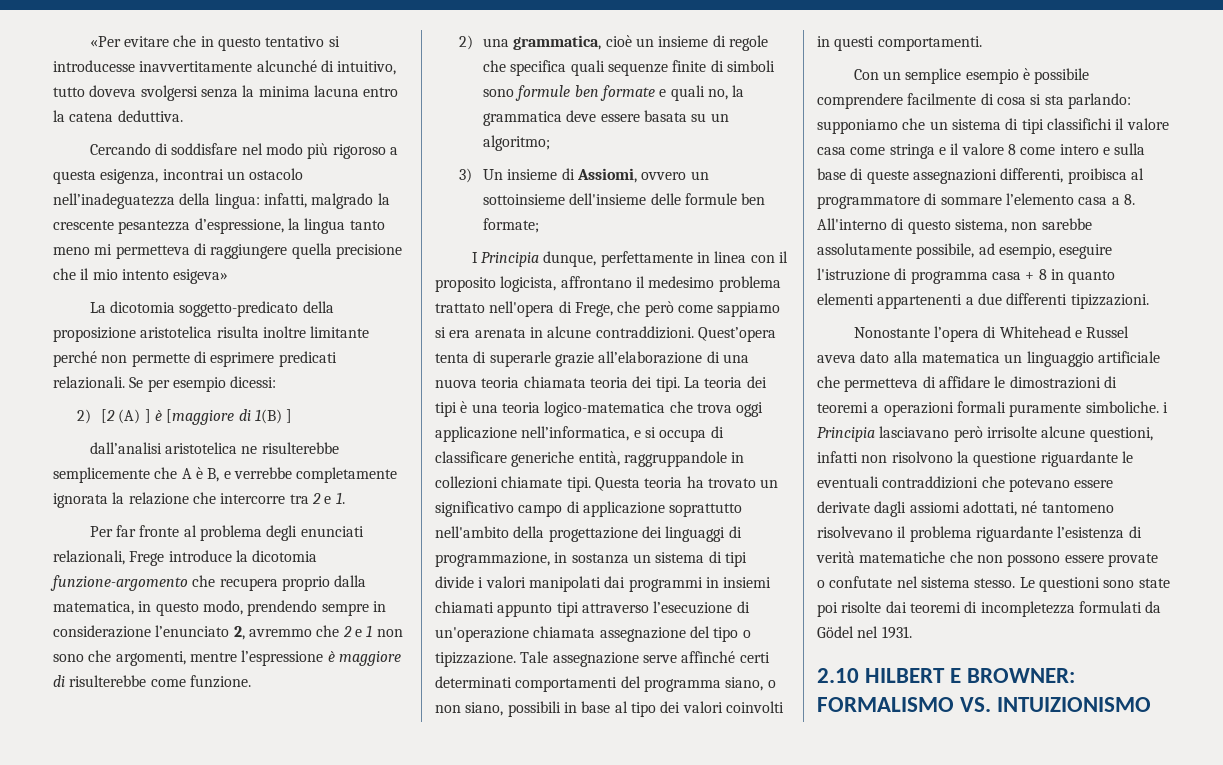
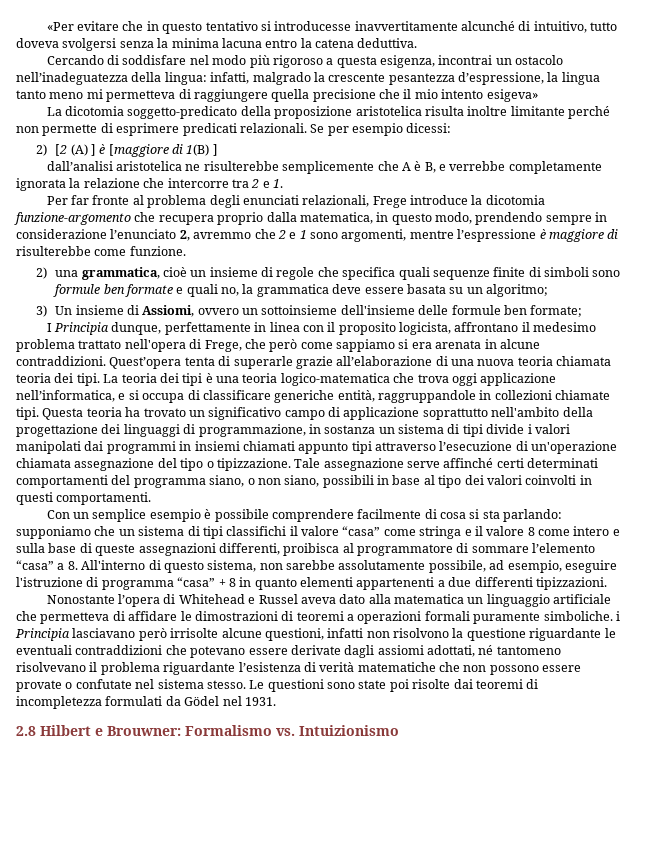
[376,629,403,637] [53,650,112,662] non sono che -> [310,232,338,239] sono
[817,147,846,155] casa -> [342,526,381,536] “casa”
[1078,197,1108,205] casa -> [16,560,54,570] “casa”
[991,272,1021,280] casa -> [177,577,216,587] “casa”
[817,668,1076,683] [817,697,1152,712] 2.10 HILBERT E BROWNER: FORMALISMO VS. INTUIZIONISMO -> [16,725,399,736] 2.8 Hilbert e Brouwner: Formalismo vs. Intuizionismo

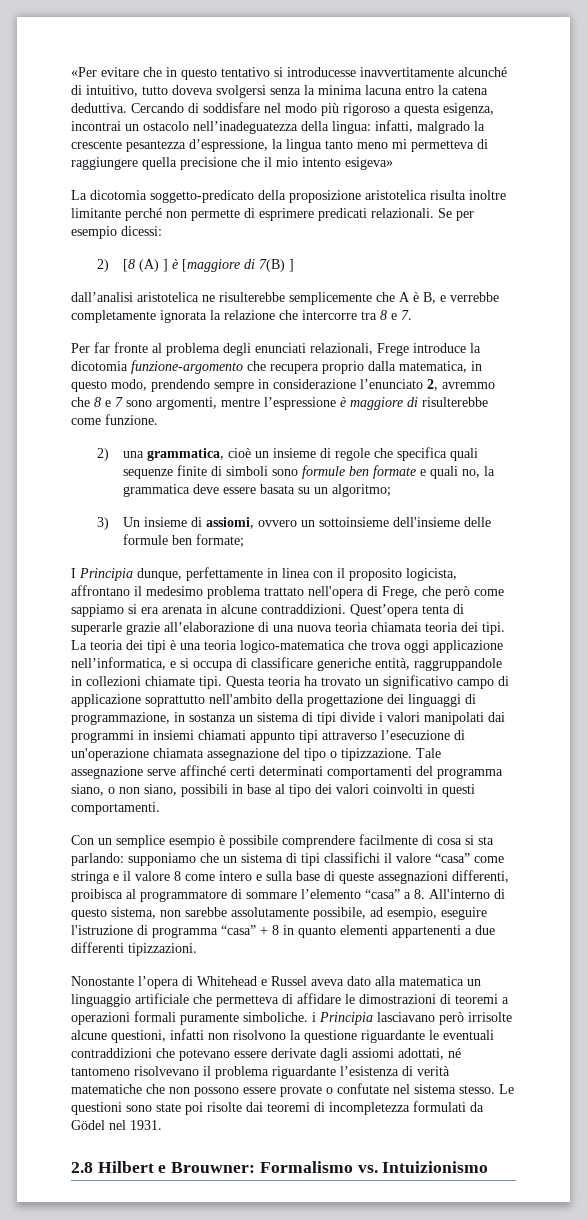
(418, 43) // -> (127, 108) none
[55,144,68,156] [2 -> [122,259,135,272] [8
[186,144,210,156] 1(B) -> [258,259,285,272] 7(B)
[251,179,283,188] 2 e 1. -> [380,310,412,320] 8 e 7.
[277,230,307,239] 2 e 1 -> [94,397,123,407] 8 e 7
[142,305,195,317] Assiomi, -> [205,517,254,529] assiomi,

